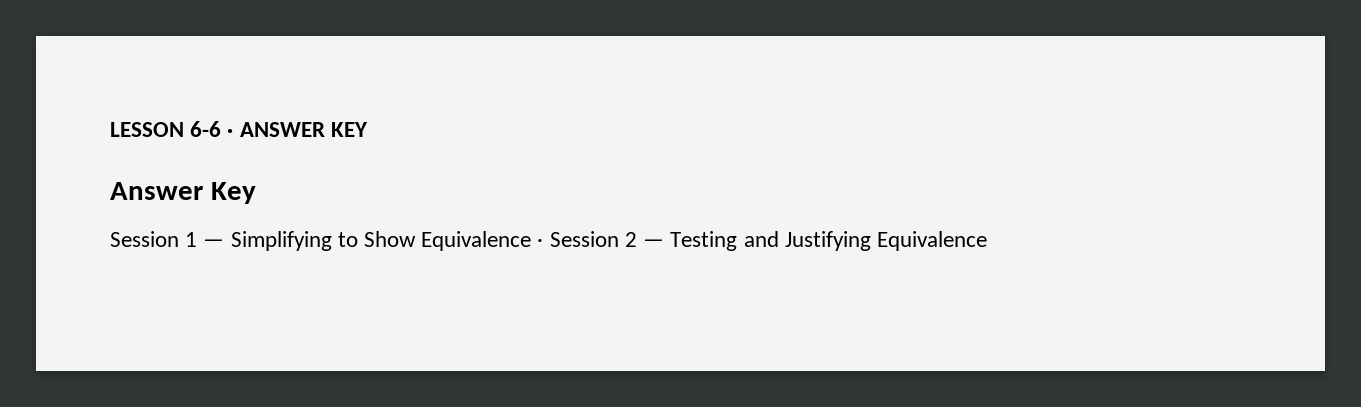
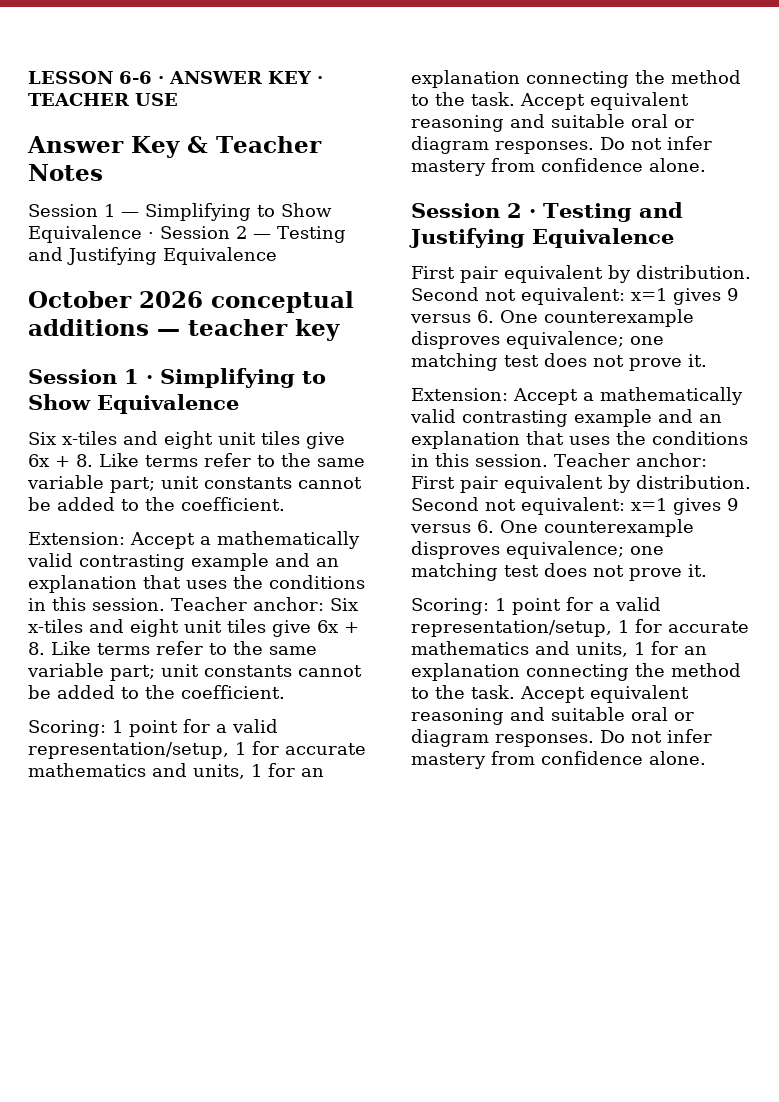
(368, 129) none -> [317,76,323,84] [28,93,178,106] · TEACHER USE
(256, 193) none -> [187,136,322,153] [28,164,103,181] & Teacher Notes
(987, 241) none -> [28,291,354,313] [28,319,340,341] [28,368,326,388] [28,394,239,414] [28,431,345,449] [28,453,365,467] [27,475,362,493] [28,497,285,511] [28,531,360,549] [27,553,339,571] [28,575,365,593] [28,597,358,611] [28,619,359,637] [28,641,317,655] [27,663,362,681] [28,685,285,699] [28,719,278,737] [28,741,366,759] [28,763,324,779] [411,70,741,88] [411,92,689,110] [411,114,694,132] [411,136,712,154] [411,158,706,176] [411,202,683,222] [409,228,674,248] [411,265,751,283] [411,287,738,305] [410,309,694,327] [411,331,664,349] [411,353,707,371] [411,387,743,405] [410,409,722,427] [411,431,748,449] [411,453,707,467] [411,475,751,493] [411,497,738,515] [410,519,694,537] [411,541,664,559] [411,563,707,581] [411,597,661,615] [411,619,749,637] [411,641,707,657] [411,663,741,681] [411,685,689,703] [411,707,694,725] [411,729,712,747] [411,751,706,769] // October 2026 conceptual additions — teacher key // Session 1 · Simplifying to Show Equivalence // Six x-tiles and eight unit tiles give 6x + 8. Like terms refer to the same variable part; unit constants cannot be added to the coefficient. // Extension: Accept a mathematically valid contrasting example and an explanation that uses the conditions in this session. Teacher anchor: Six x-tiles and eight unit tiles give 6x + 8. Like terms refer to the same variable part; unit constants cannot be added to the coefficient. // Scoring: 1 point for a valid representation/setup, 1 for accurate mathematics and units, 1 for an explanation connecting the method to the task. Accept equivalent reasoning and suitable oral or diagram responses. Do not infer mastery from confidence alone. // Session 2 · Testing and Justifying Equivalence // First pair equivalent by distribution. Second not equivalent: x=1 gives 9 versus 6. One counterexample disproves equivalence; one matching test does not prove it. // Extension: Accept a mathematically valid contrasting example and an explanation that uses the conditions in this session. Teacher anchor: First pair equivalent by distribution. Second not equivalent: x=1 gives 9 versus 6. One counterexample disproves equivalence; one matching test does not prove it. // Scoring: 1 point for a valid representation/setup, 1 for accurate mathematics and units, 1 for an explanation connecting the method to the task. Accept equivalent reasoning and suitable oral or diagram responses. Do not infer mastery from confidence alone.

